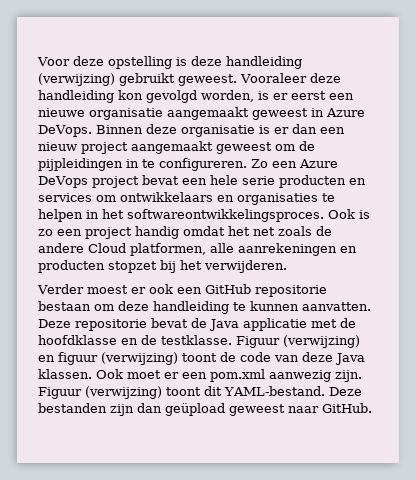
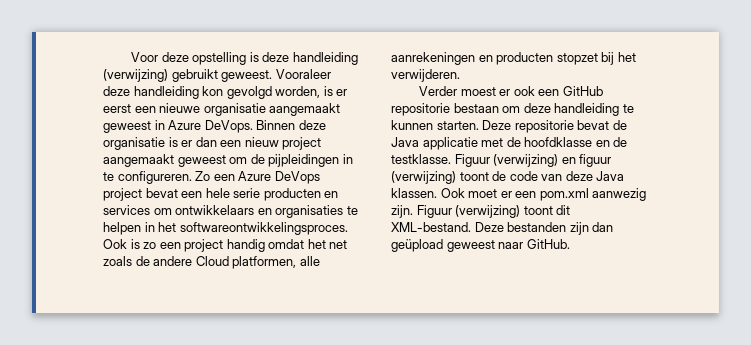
[302,302,371,311] aanvatten. -> [436,121,479,130] starten.
[224,386,325,396] YAML-bestand. -> [391,222,471,232] XML-bestand.

